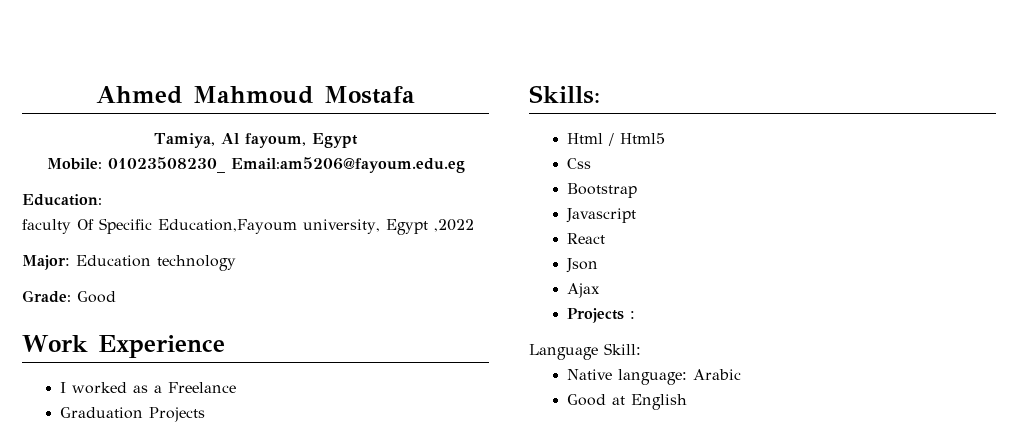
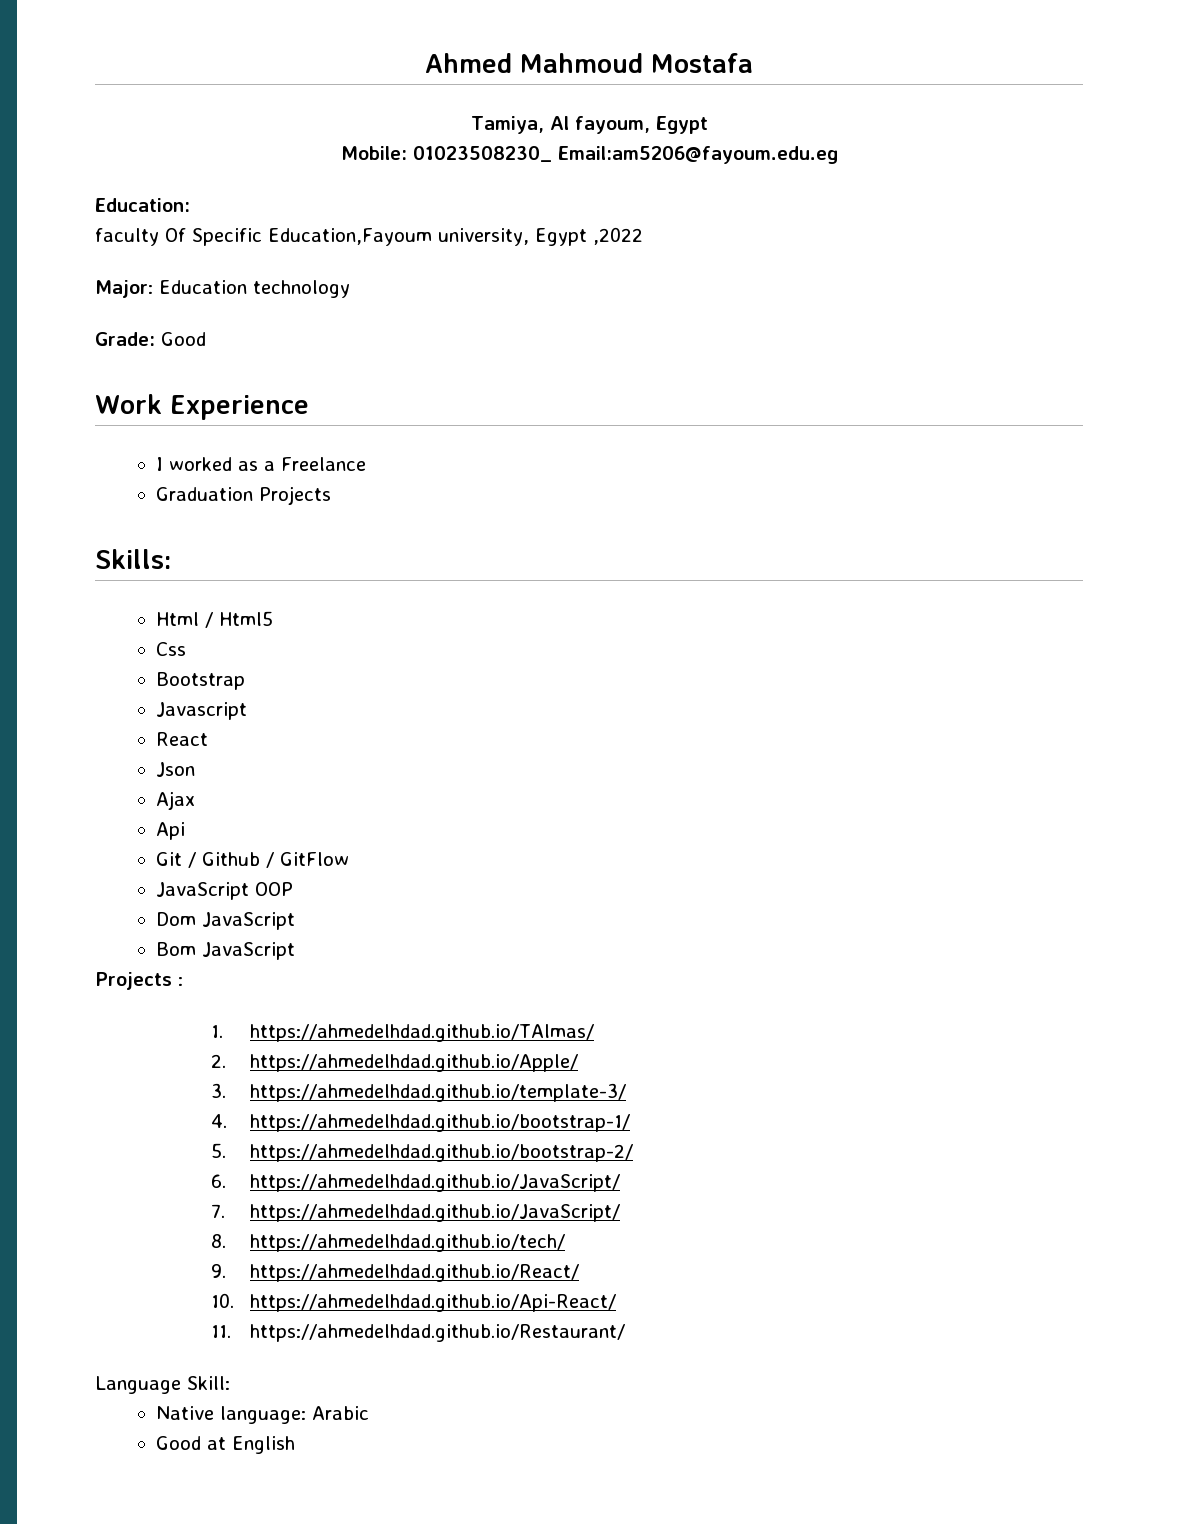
[567,308,636,323] Projects : -> [156,822,186,840] [156,852,350,868] [156,882,294,900] [156,912,296,930] [156,942,296,960] [95,972,183,990] [210,1024,594,1042] [210,1054,578,1072] [210,1083,626,1102] [210,1114,630,1132] [210,1143,633,1162] [210,1174,620,1192] [210,1204,620,1222] [210,1234,565,1252] [210,1264,579,1282] [210,1293,616,1312] [210,1324,625,1342] Api // Git / Github / GitFlow // JavaScript OOP // Dom JavaScript // Bom JavaScript // Projects : // 1. https://ahmedelhdad.github.io/TAlmas/ // 2. https://ahmedelhdad.github.io/Apple/ // 3. https://ahmedelhdad.github.io/template-3/ // 4. https://ahmedelhdad.github.io/bootstrap-1/ // 5. https://ahmedelhdad.github.io/bootstrap-2/ // 6. https://ahmedelhdad.github.io/JavaScript/ // 7. https://ahmedelhdad.github.io/JavaScript/ // 8. https://ahmedelhdad.github.io/tech/ // 9. https://ahmedelhdad.github.io/React/ // 10. https://ahmedelhdad.github.io/Api-React/ // 11. https://ahmedelhdad.github.io/Restaurant/

